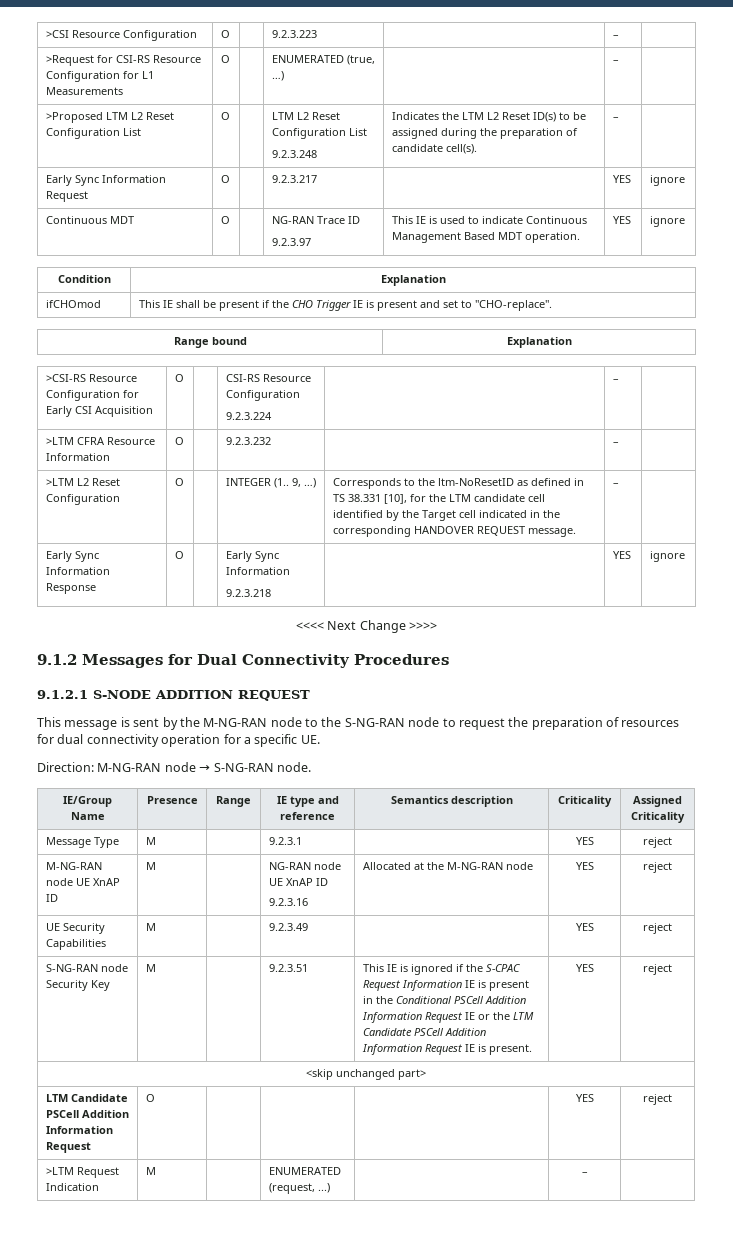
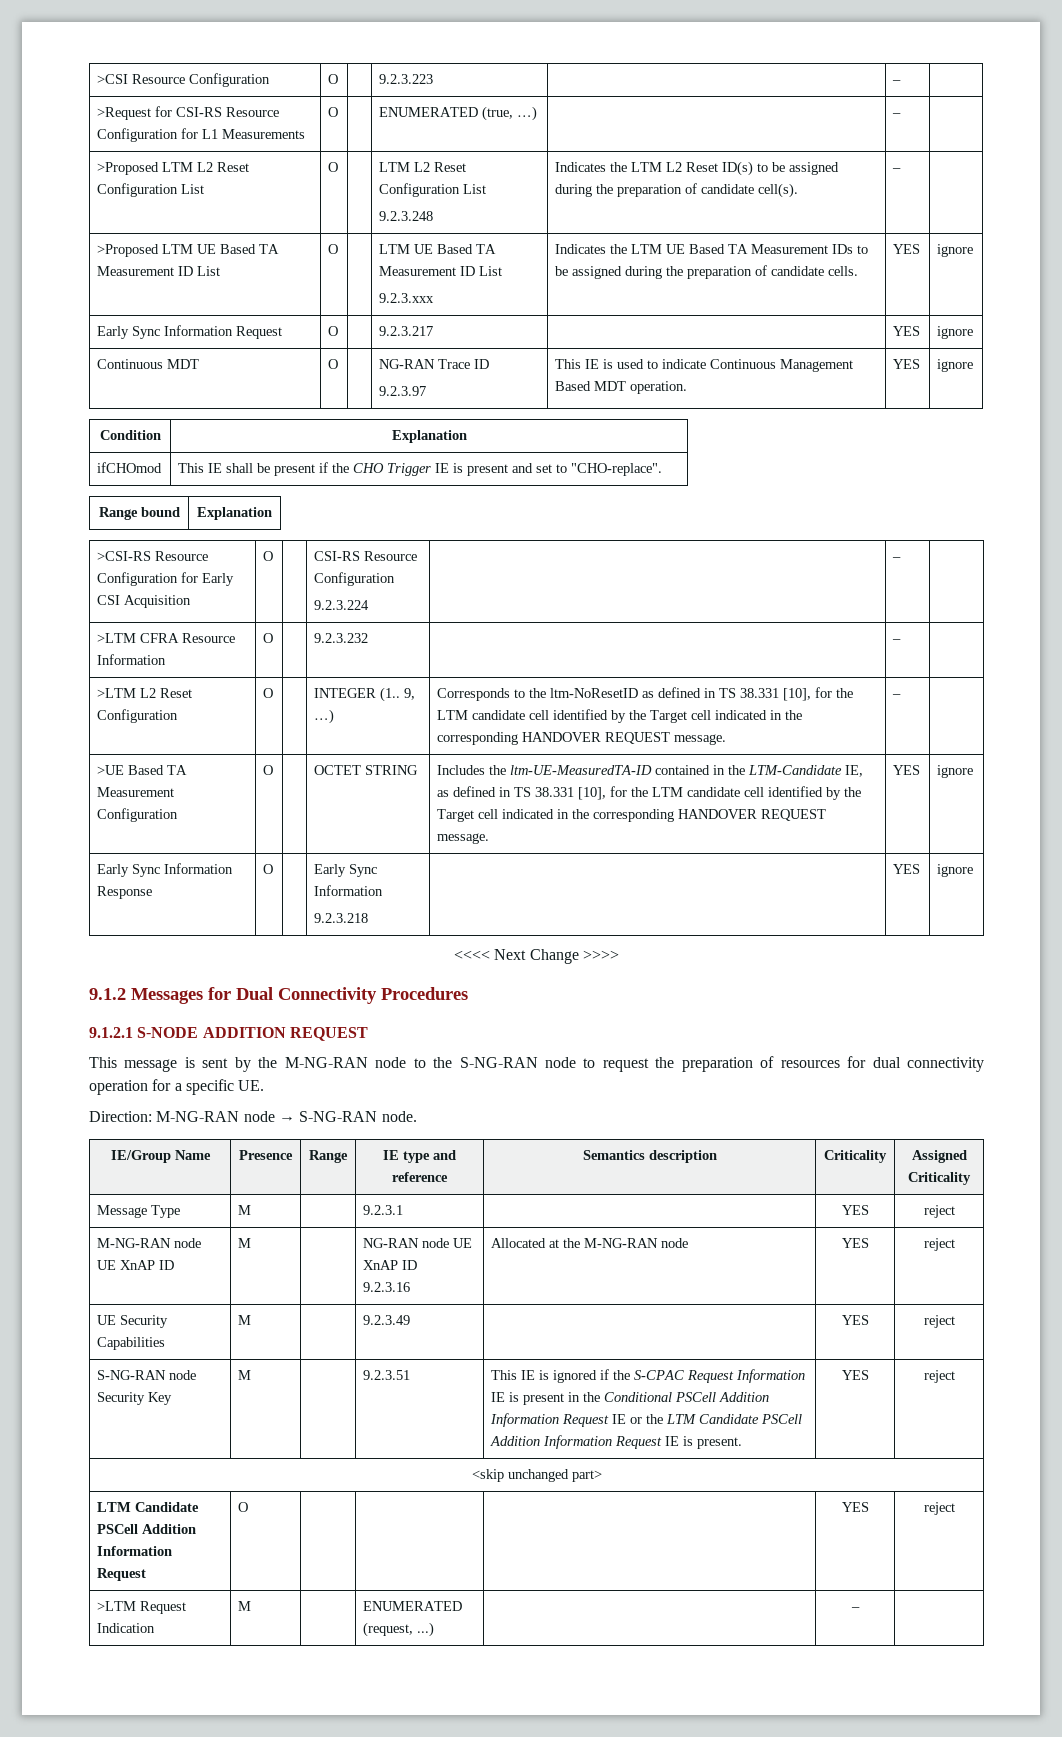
(619, 118) none -> [97,244,280,257] [97,266,221,276] [328,244,339,254] [379,244,497,254] [379,266,503,276] [379,293,435,303] [555,244,869,254] [555,265,859,279] [893,244,921,254] [937,244,974,257] // >Proposed LTM UE Based TA Measurement ID List | O | | LTM UE Based TA Measurement ID List // 9.2.3.xxx | Indicates the LTM UE Based TA Measurement IDs to be assigned during the preparation of candidate cells. | YES | ignore
(619, 484) none -> [97,765,188,775] [97,787,175,797] [97,808,179,822] [263,765,274,775] [314,765,419,775] [437,765,864,777] [437,786,862,800] [437,809,827,822] [437,833,490,844] [893,765,921,775] [937,765,974,778] // >UE Based TA Measurement Configuration | O | | OCTET STRING | Includes the ltm-UE-MeasuredTA-ID contained in the LTM-Candidate IE, as defined in TS 38.331 [10], for the LTM candidate cell identified by the Target cell indicated in the corresponding HANDOVER REQUEST message. | YES | ignore

